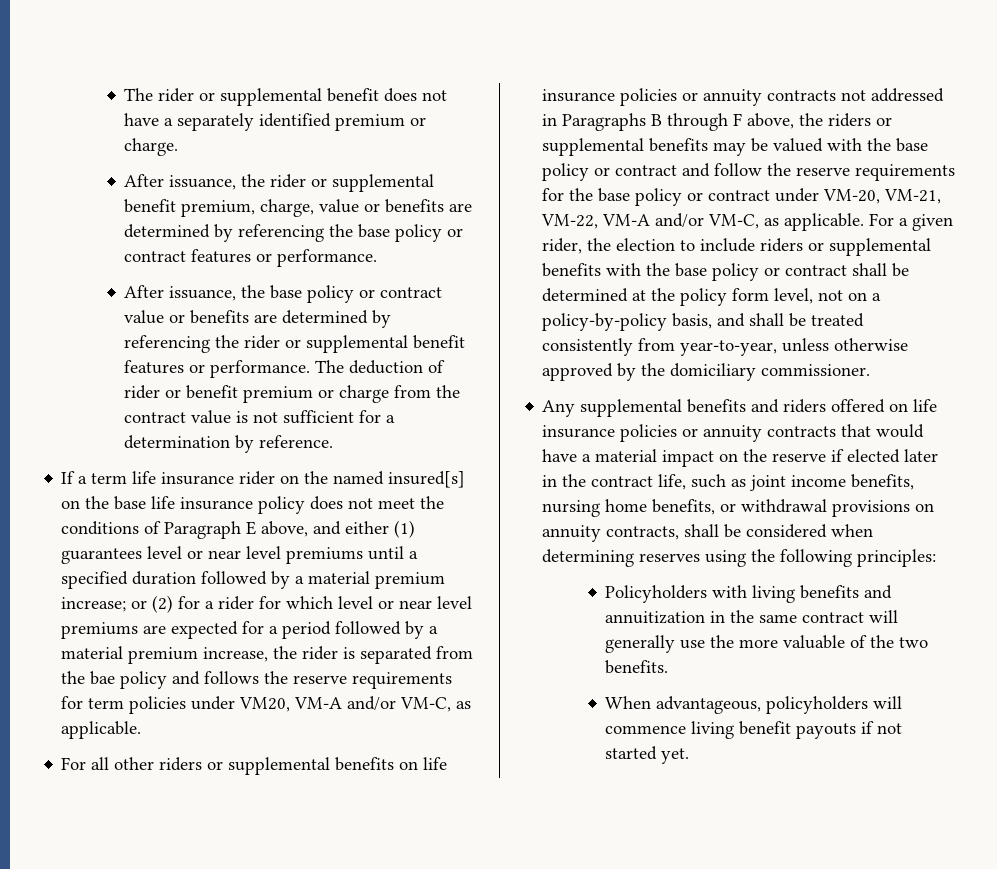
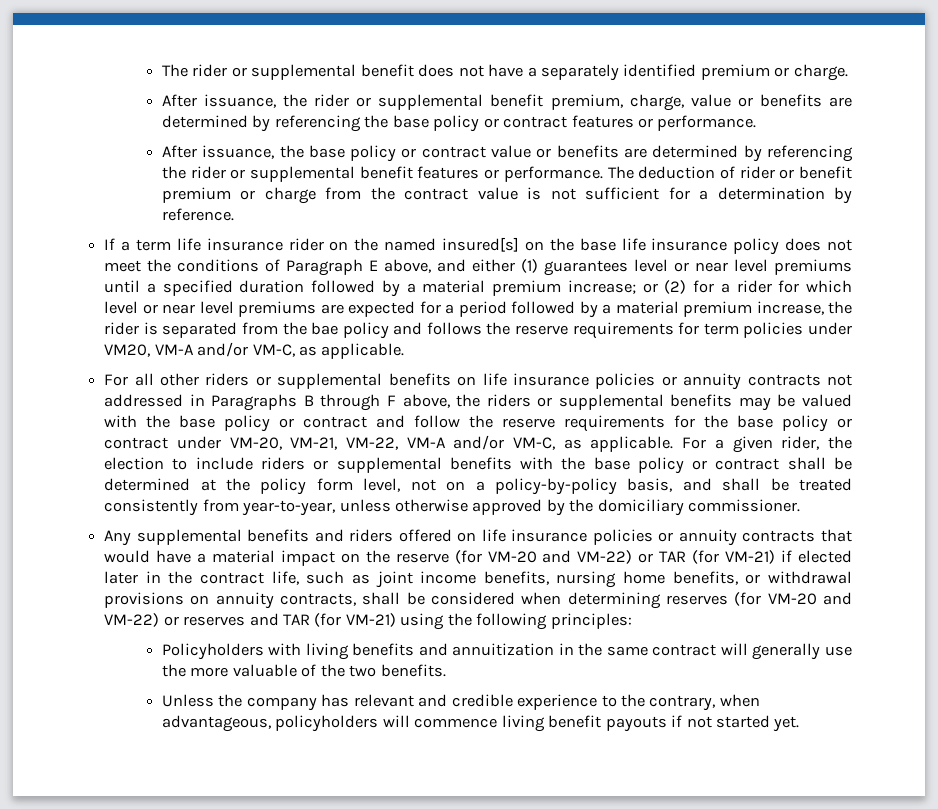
(827, 457) none -> [454,550,776,564] (for VM-20 and VM-22) or TAR (for VM-21)
(701, 557) none -> [734,592,852,606] [104,613,396,627] (for VM-20 and VM-22) or reserves and TAR (for VM-21)
[605,696,652,709] When -> [161,694,760,711] Unless the company has relevant and credible experience to the contrary, when

